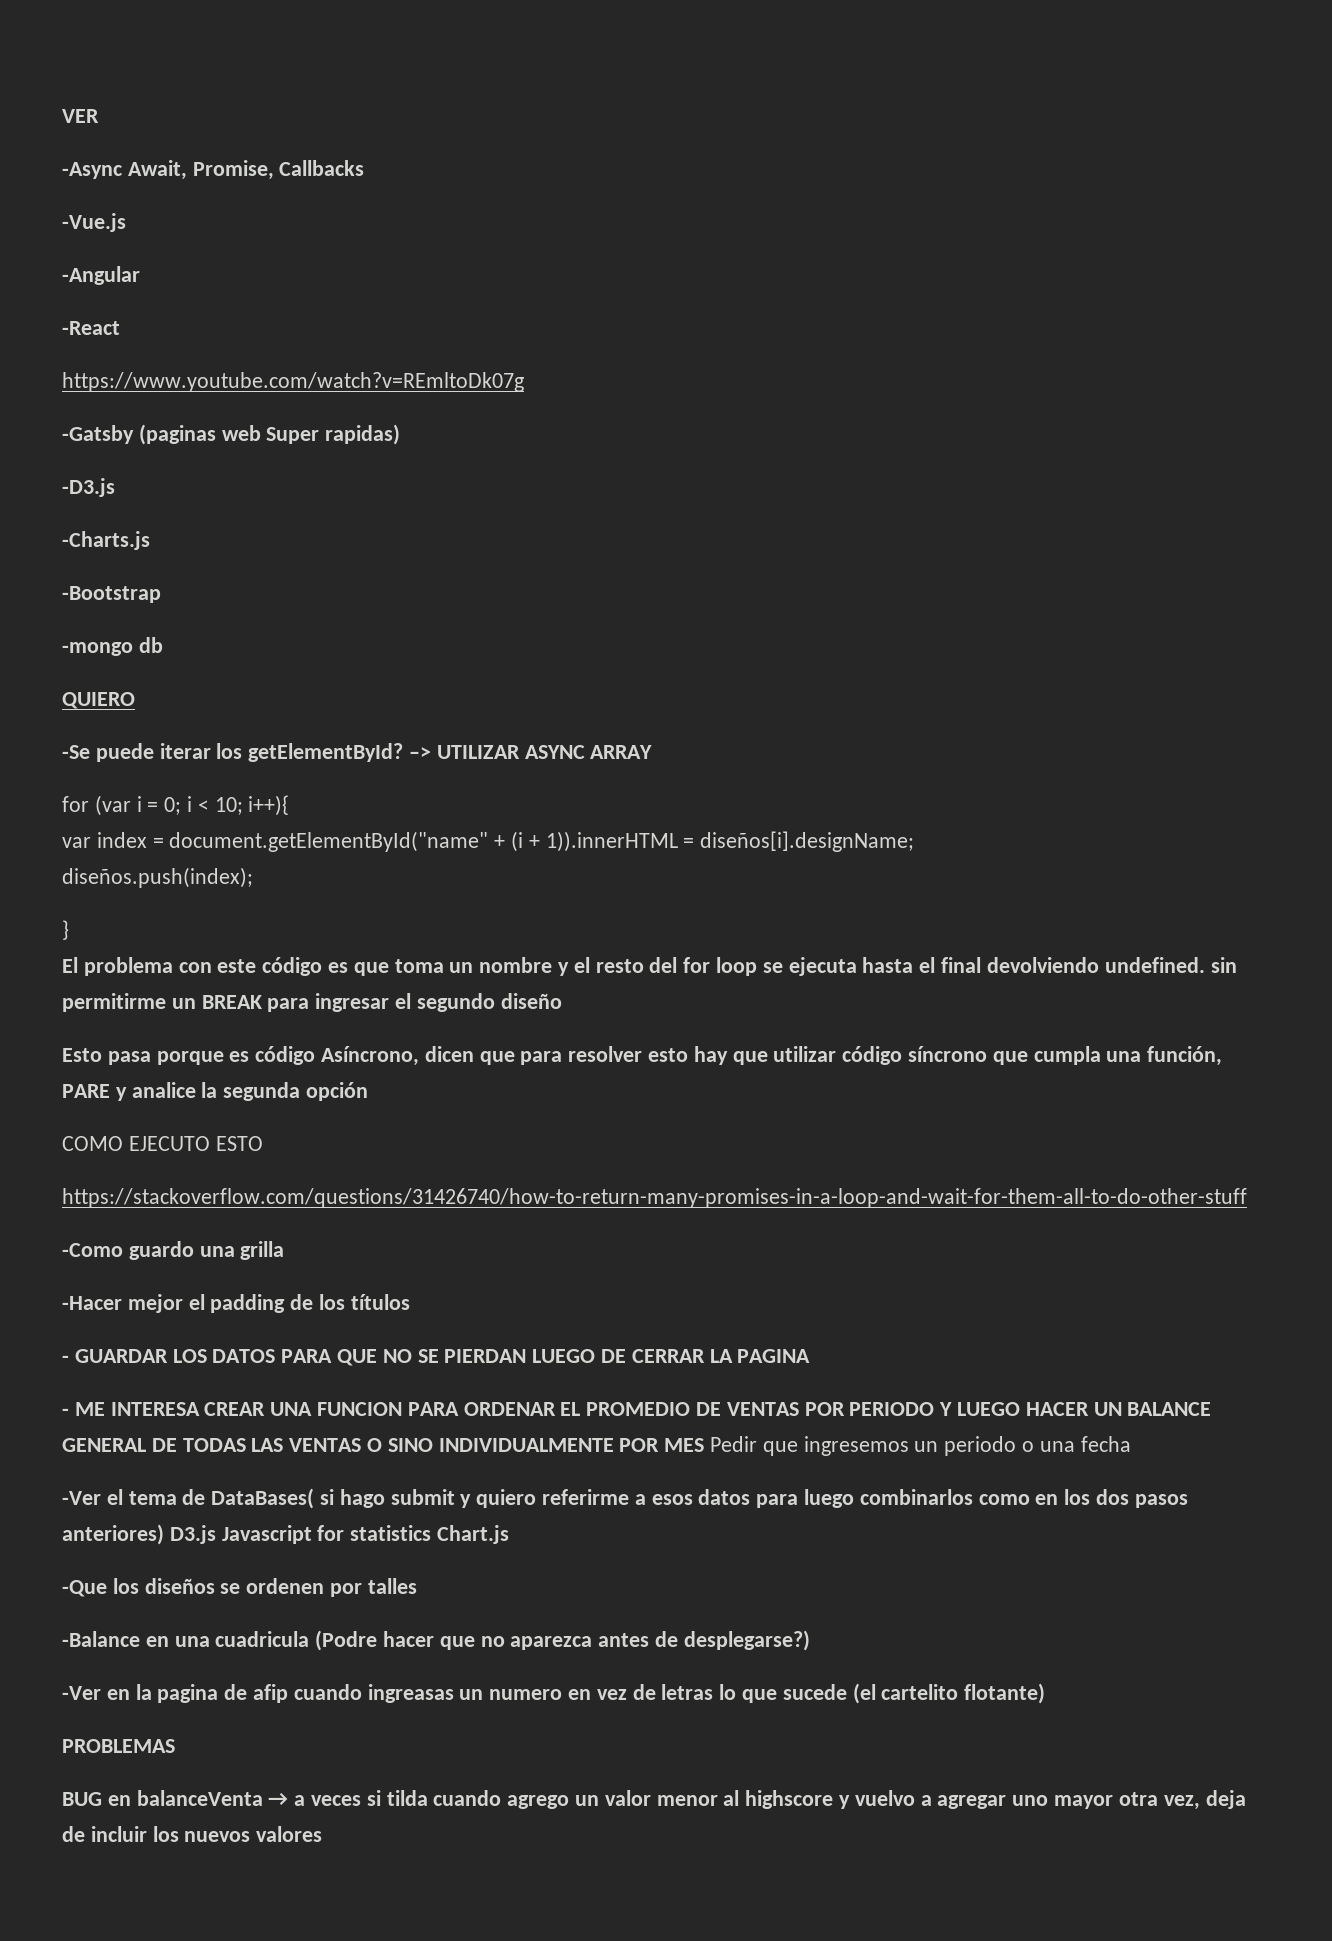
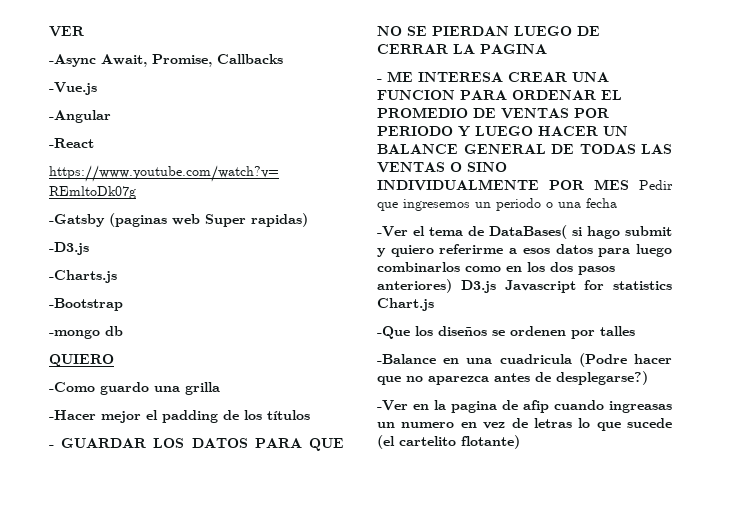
[62,743,653,762] [62,795,290,816] [62,831,915,852] [62,867,253,888] [62,920,69,940] [62,957,1237,976] [62,993,562,1012] [62,1046,1223,1066] [62,1082,369,1101] [62,1136,263,1151] [62,1188,1247,1208] // -Se puede iterar los getElementById? –> UTILIZAR ASYNC ARRAY // for (var i = 0; i < 10; i++){ // var index = document.getElementById("name" + (i + 1)).innerHTML = diseños[i].designName; // diseños.push(index); // } // El problema con este código es que toma un nombre y el resto del for loop se ejecuta hasta el final devolviendo undefined. sin permitirme un BREAK para ingresar el segundo diseño // Esto pasa porque es código Asíncrono, dicen que para resolver esto hay que utilizar código síncrono que cumpla una función, PARE y analice la segunda opción // COMO EJECUTO ESTO // https://stackoverflow.com/questions/31426740/how-to-return-many-promises-in-a-loop-and-wait-for-them-all-to-do-other-stuff -> (114, 360) none
[62,1739,175,1753] [62,1790,1246,1810] [62,1826,323,1842] // PROBLEMAS // BUG en balanceVenta → a veces si tilda cuando agrego un valor menor al highscore y vuelvo a agregar uno mayor otra vez, deja de incluir los nuevos valores -> (520, 442) none

